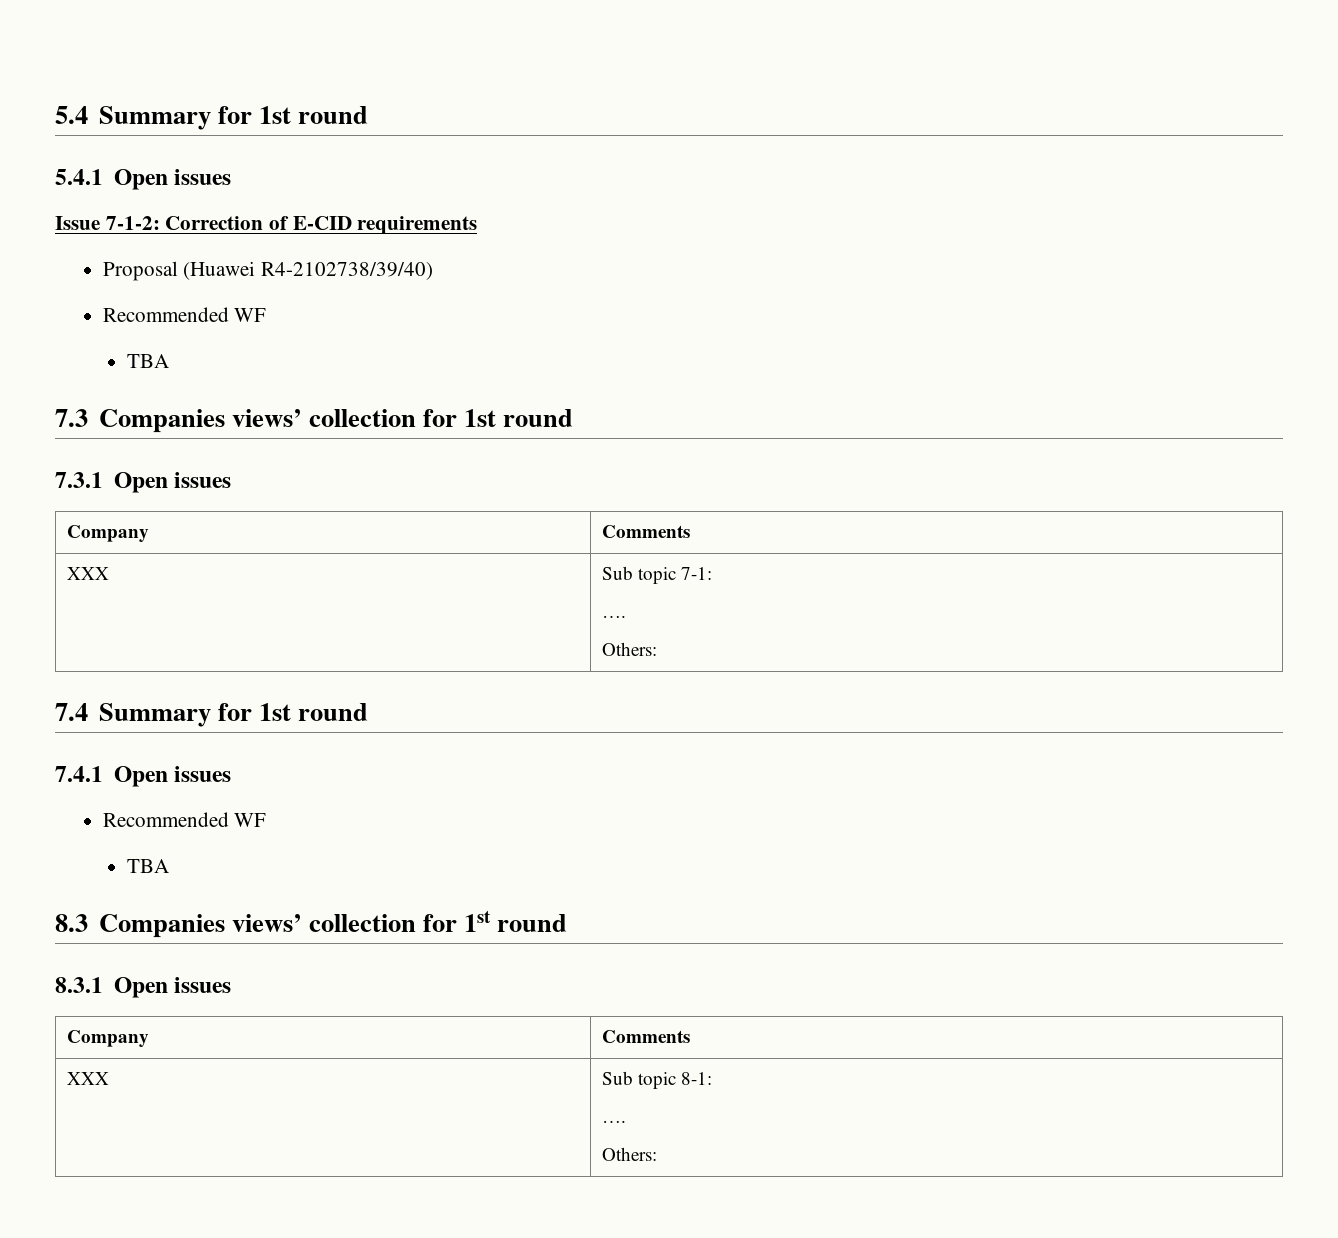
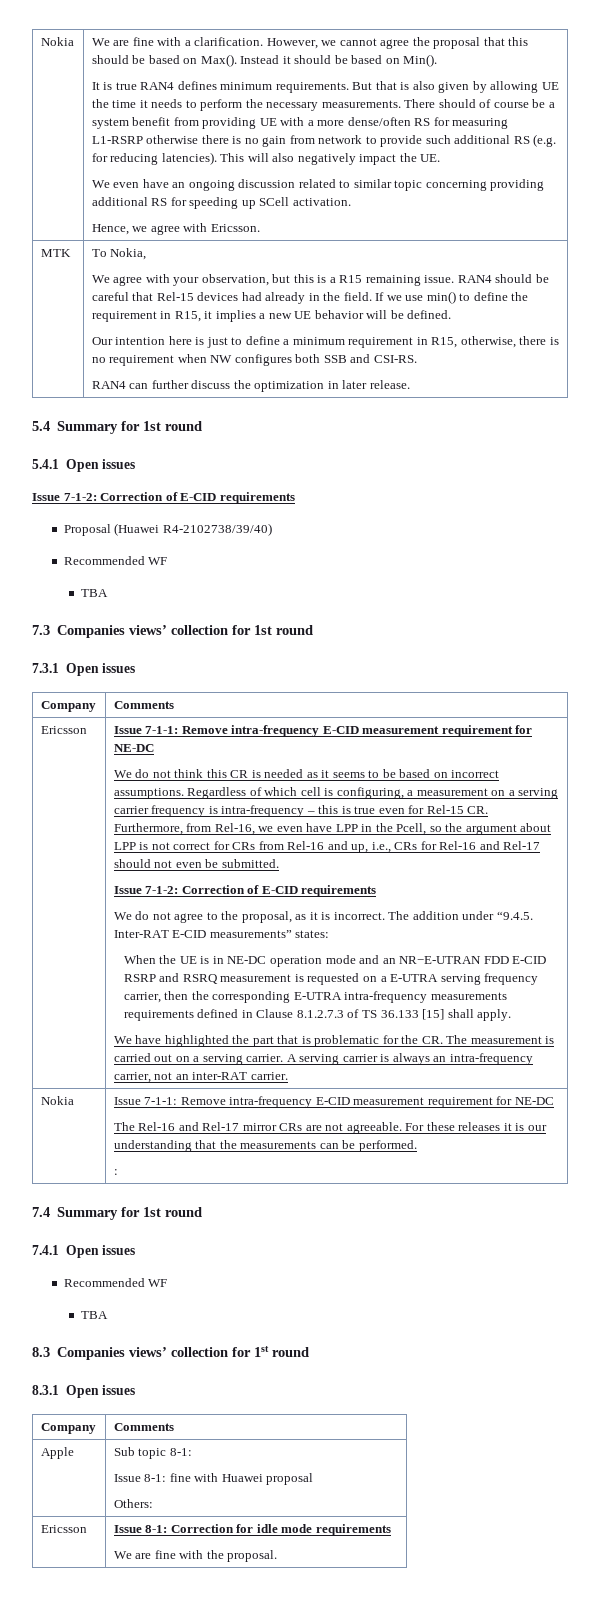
(55, 115) none -> [40,37,74,46] [91,37,529,49] [91,54,438,67] [91,81,559,93] [91,99,555,111] [91,117,509,129] [91,134,557,147] [91,152,441,165] [91,179,545,191] [91,197,351,209] [91,223,260,235] [40,249,71,257] [91,248,147,260] [91,274,549,286] [91,291,529,304] [91,310,452,322] [91,336,559,348] [91,354,417,366] [91,380,410,392] Nokia | We are fine with a clarification. However, we cannot agree the proposal that this should be based on Max(). Instead it should be based on Min(). // It is true RAN4 defines minimum requirements. But that is also given by allowing UE the time it needs to perform the necessary measurements. There should of course be a system benefit from providing UE with a more dense/often RS for measuring L1-RSRP otherwise there is no gain from network to provide such additional RS (e.g. for reducing latencies). This will also negatively impact the UE. // We even have an ongoing discussion related to similar topic concerning providing additional RS for speeding up SCell activation. // Hence, we agree with Ericsson. // MTK | To Nokia, // We agree with your observation, but this is a R15 remaining issue. RAN4 should be careful that Rel-15 devices had already in the field. If we use min() to define the requirement in R15, it implies a new UE behavior will be defined. // Our intention here is just to define a minimum requirement in R15, otherwise, there is no requirement when NW configures both SSB and CSI-RS. // RAN4 can further discuss the optimization in later release. //
[67,567,110,580] [602,566,713,584] [602,615,627,618] [602,642,658,656] XXX | Sub topic 7-1: // …. // Others: -> [40,726,87,734] [113,725,533,737] [113,744,154,752] [113,769,500,778] [113,787,559,799] [113,805,489,817] [113,823,552,835] [113,841,541,853] [113,859,279,868] [113,885,377,897] [113,911,533,923] [113,930,330,938] [123,955,547,967] [123,973,539,985] [123,991,507,1003] [123,1009,512,1021] [113,1035,555,1047] [113,1053,533,1065] [113,1072,288,1083] [40,1096,74,1105] [113,1096,554,1108] [113,1122,547,1134] [113,1140,417,1152] [113,1169,118,1175] Ericsson | Issue 7-1-1: Remove intra-frequency E-CID measurement requirement for NE-DC // We do not think this CR is needed as it seems to be based on incorrect assumptions. Regardless of which cell is configuring, a measurement on a serving carrier frequency is intra-frequency – this is true even for Rel-15 CR. Furthermore, from Rel-16, we even have LPP in the Pcell, so the argument about LPP is not correct for CRs from Rel-16 and up, i.e., CRs for Rel-16 and Rel-17 should not even be submitted. // Issue 7-1-2: Correction of E-CID requirements // We do not agree to the proposal, as it is incorrect. The addition under “9.4.5. Inter-RAT E-CID measurements” states: // When the UE is in NE-DC operation mode and an NR−E-UTRAN FDD E-CID RSRP and RSRQ measurement is requested on a E-UTRA serving frequency carrier, then the corresponding E-UTRA intra-frequency measurements requirements defined in Clause 8.1.2.7.3 of TS 36.133 [15] shall apply. // We have highlighted the part that is problematic for the CR. The measurement is carried out on a serving carrier. A serving carrier is always an intra-frequency carrier, not an inter-RAT carrier. // Nokia | Issue 7-1-1: Remove intra-frequency E-CID measurement requirement for NE-DC // The Rel-16 and Rel-17 mirror CRs are not agreeable. For these releases it is our understanding that the measurements can be performed. // :
[67,1072,110,1085] XXX -> [40,1447,74,1459] Apple
[602,1120,627,1123] [602,1147,658,1161] …. // Others: -> [113,1473,314,1485] [113,1499,153,1508] [40,1525,87,1533] [113,1524,391,1536] [113,1550,278,1562] Issue 8-1: fine with Huawei proposal // Others: // Ericsson | Issue 8-1: Correction for idle mode requirements // We are fine with the proposal.

